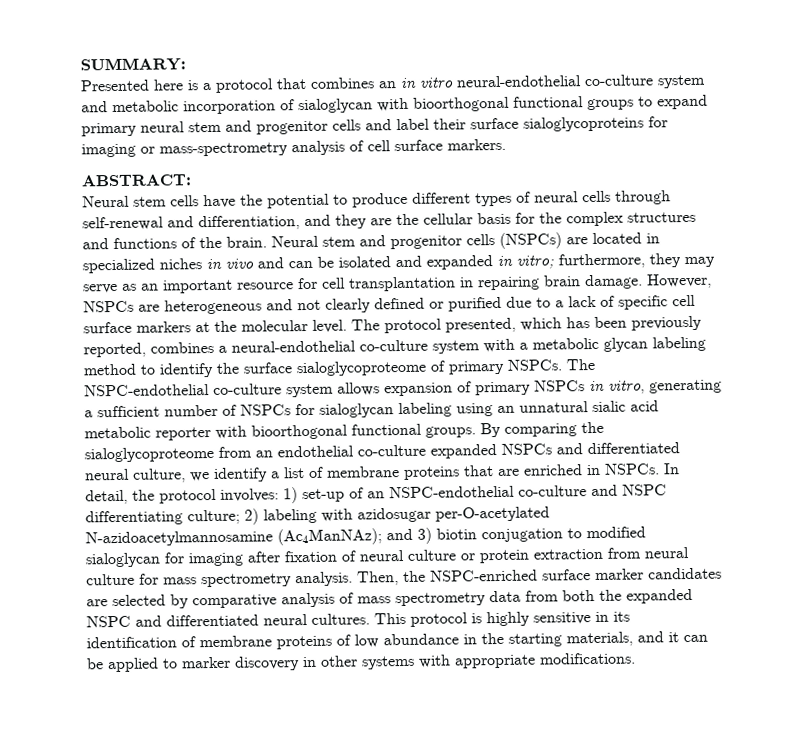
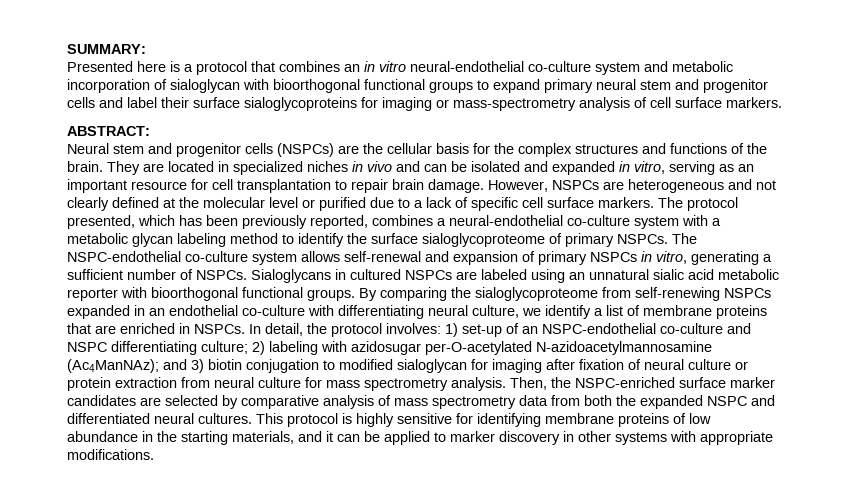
[170,190,671,209] [82,214,367,231] cells have the potential to produce different types of neural cells through self-renewal and differentiation, and they -> [148,143,334,157] and progenitor cells (NSPCs)
[271,232,562,250] Neural stem and progenitor cells (NSPCs) -> [107,161,140,175] They
[516,253,715,269] [83,283,118,294] vitro; furthermore, they may serve -> [634,161,715,175] vitro, serving
[460,276,540,291] in repairing -> [335,179,388,193] to repair
(425, 303) none -> [163,197,298,208] at the molecular level
[136,319,347,333] markers at the molecular level. -> [598,197,654,208] markers.
(380, 389) none -> [344,251,449,262] self-renewal and
[240,402,452,418] NSPCs for sialoglycan labeling -> [196,269,527,283] NSPCs. Sialoglycans in cultured NSPCs are labeled
[255,442,680,459] an endothelial co-culture expanded NSPCs and differentiated -> [635,287,771,301] [67,305,424,319] self-renewing NSPCs expanded in an endothelial co-culture with differentiating
[595,611,630,622] [86,636,196,649] in its identification of -> [456,413,541,427] for identifying

